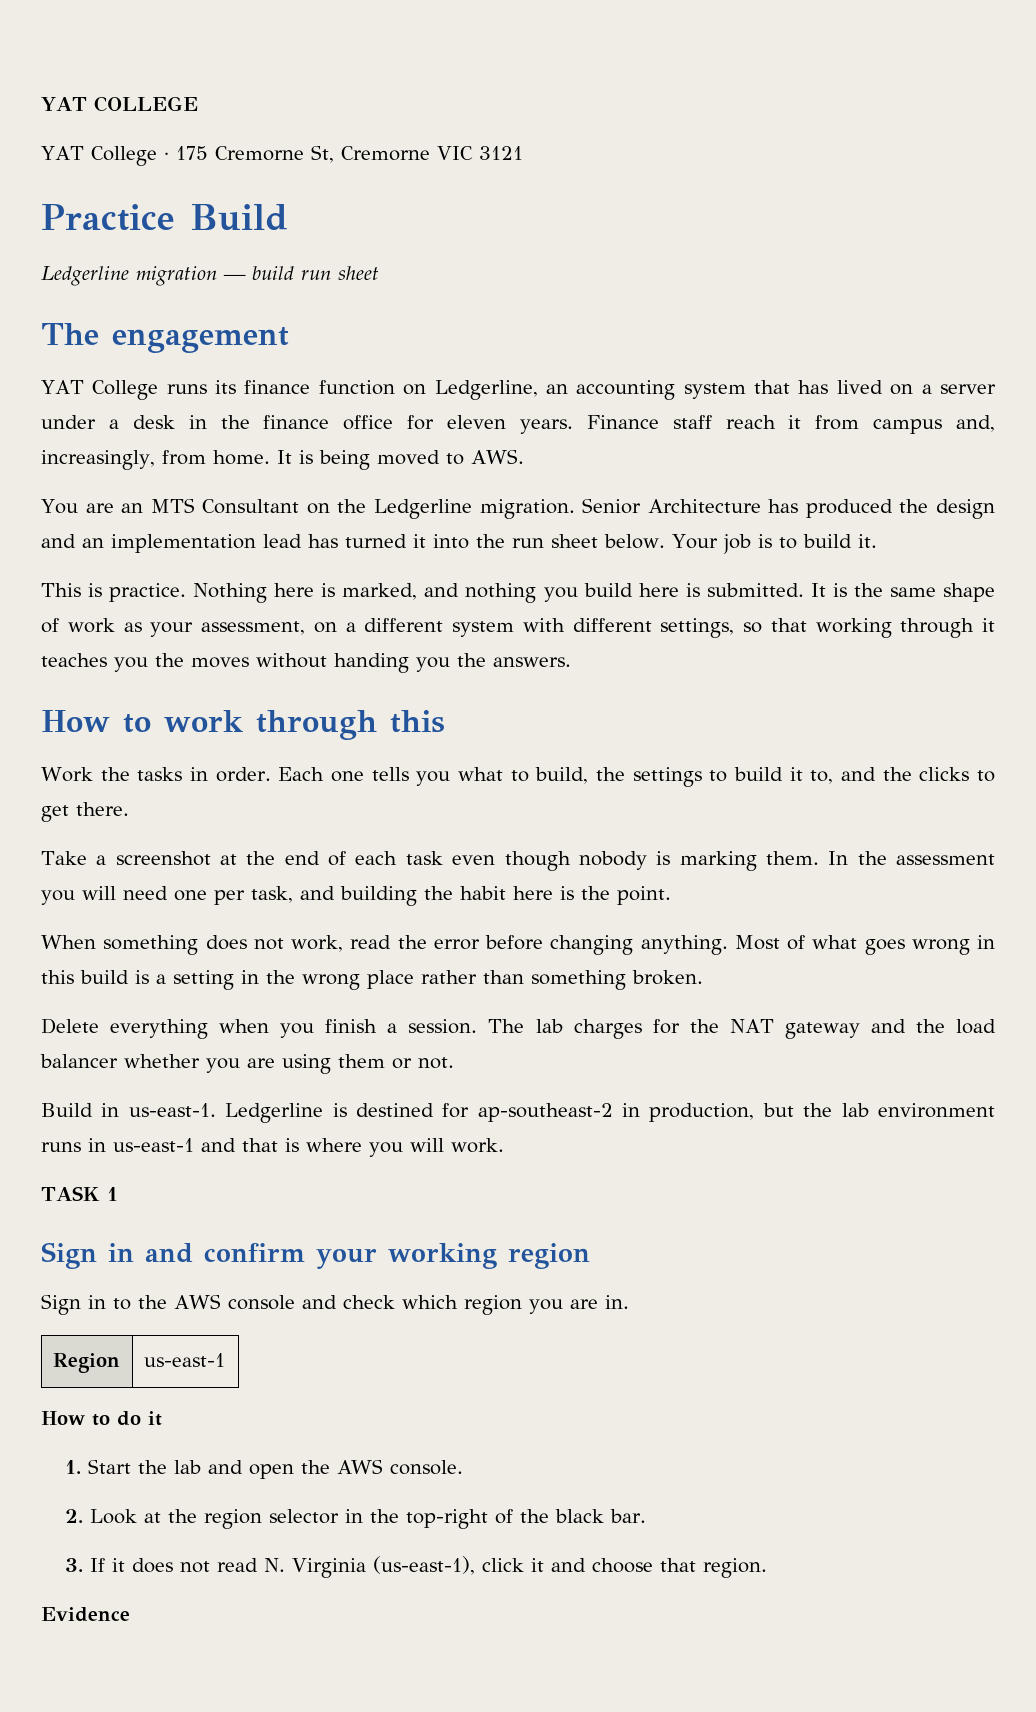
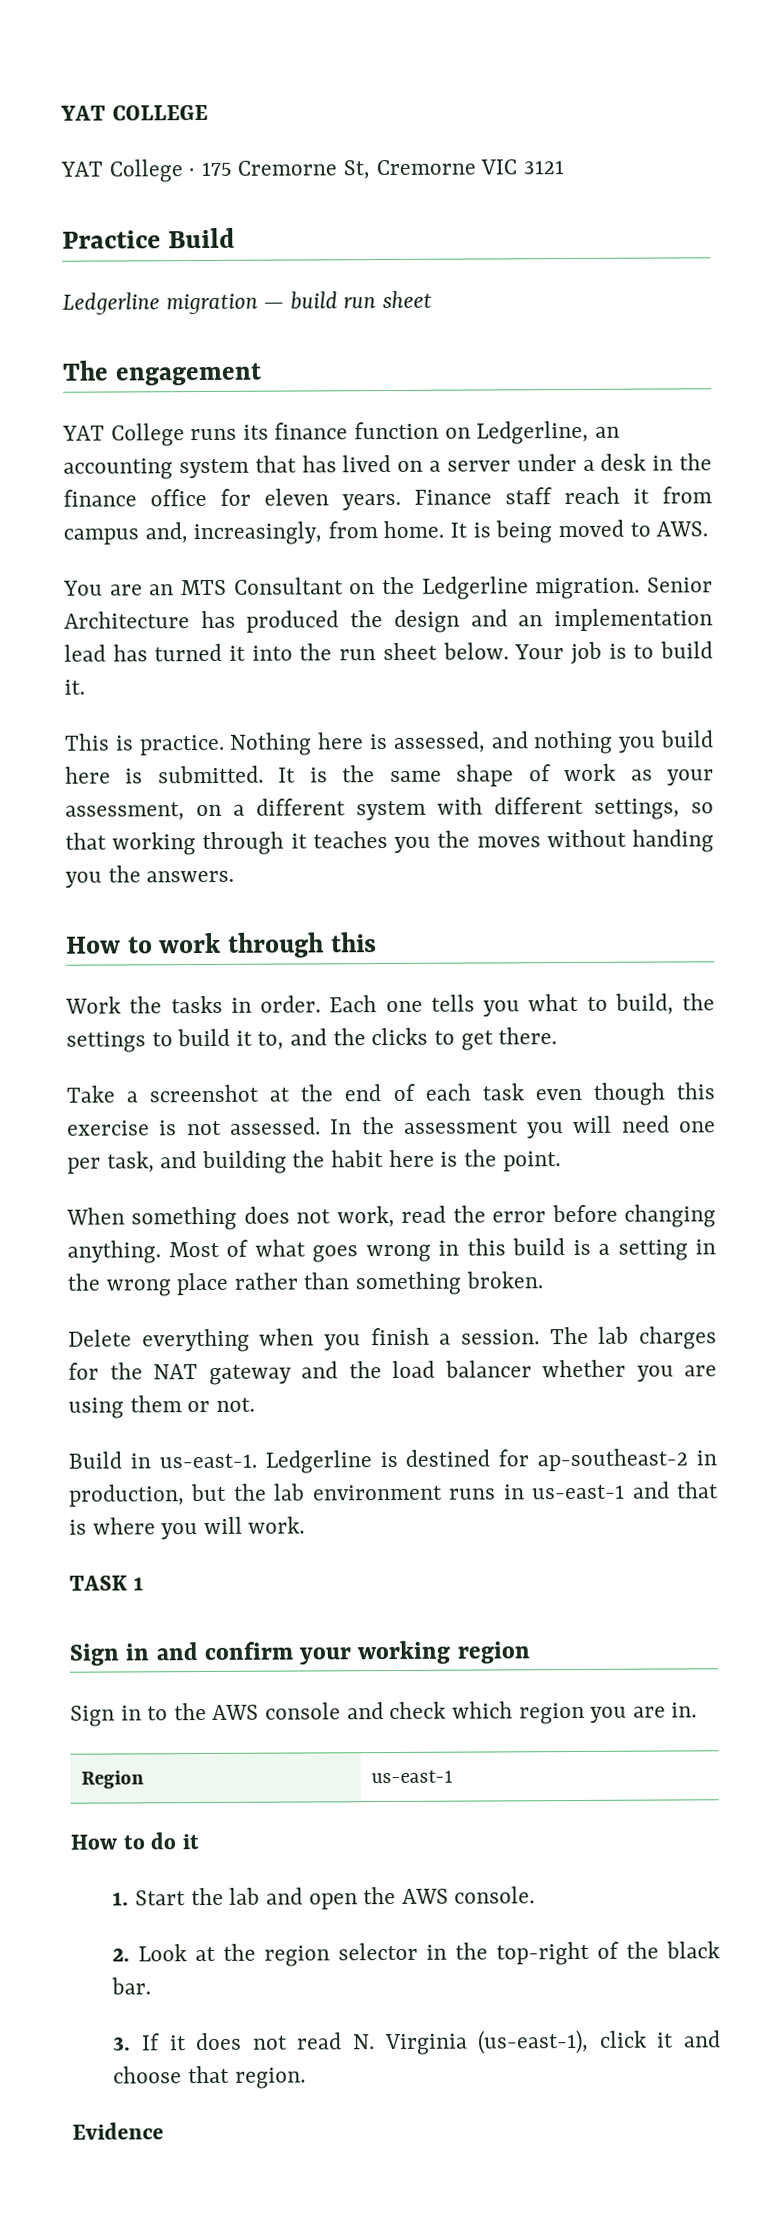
[342,583,418,600] marked, -> [392,731,486,753] assessed,
[578,851,819,871] nobody is marking them. -> [676,1082,716,1100] [67,1117,321,1136] this exercise is not assessed.

